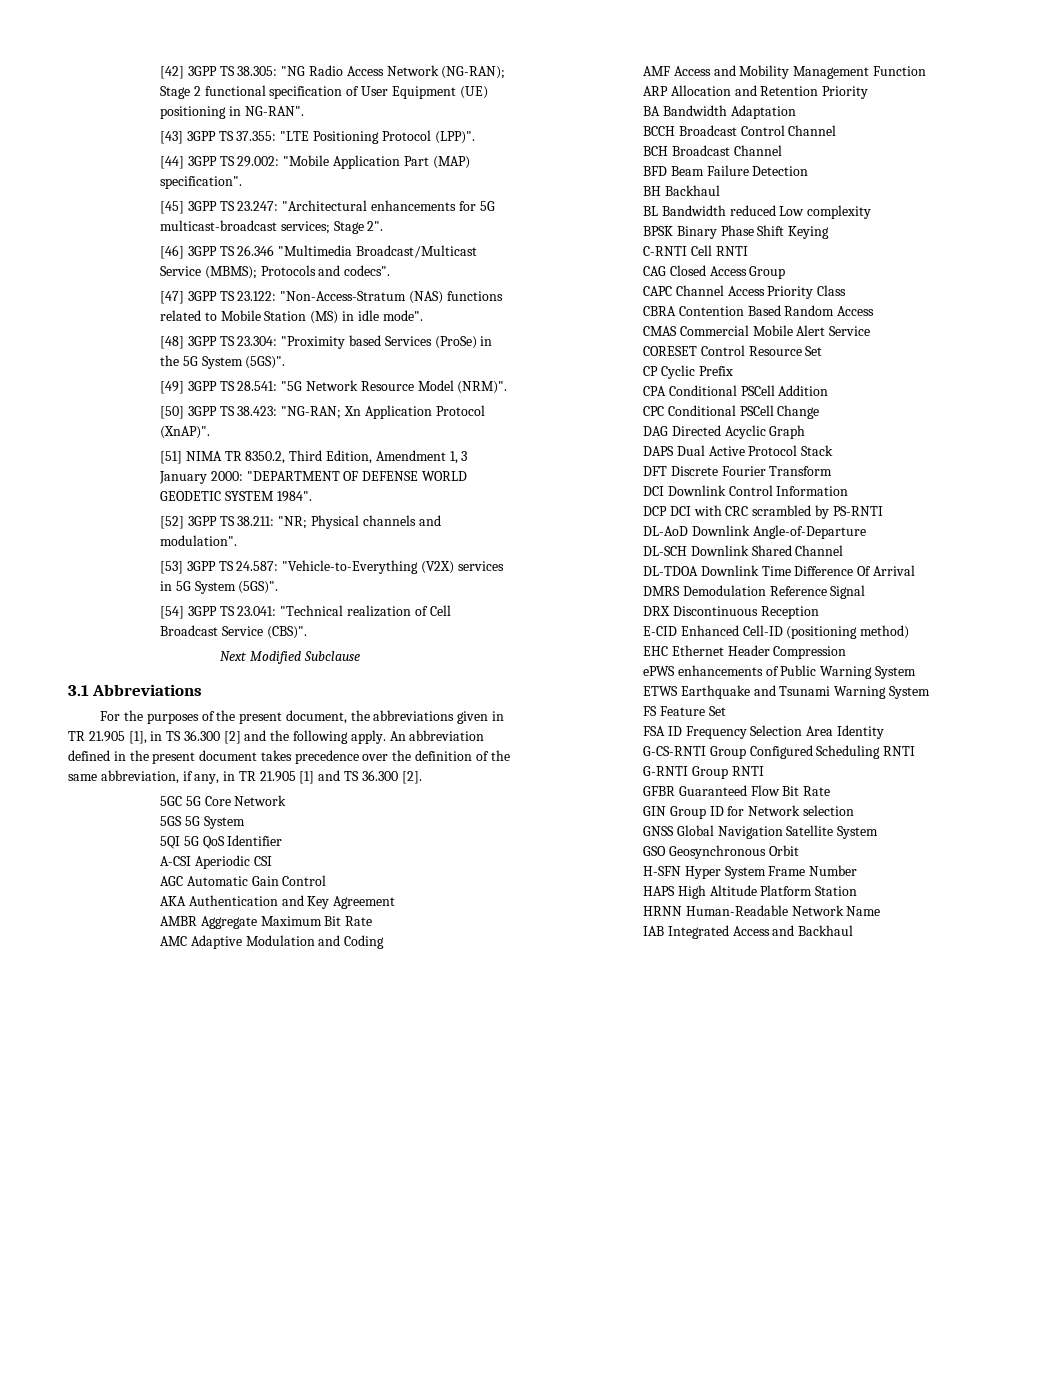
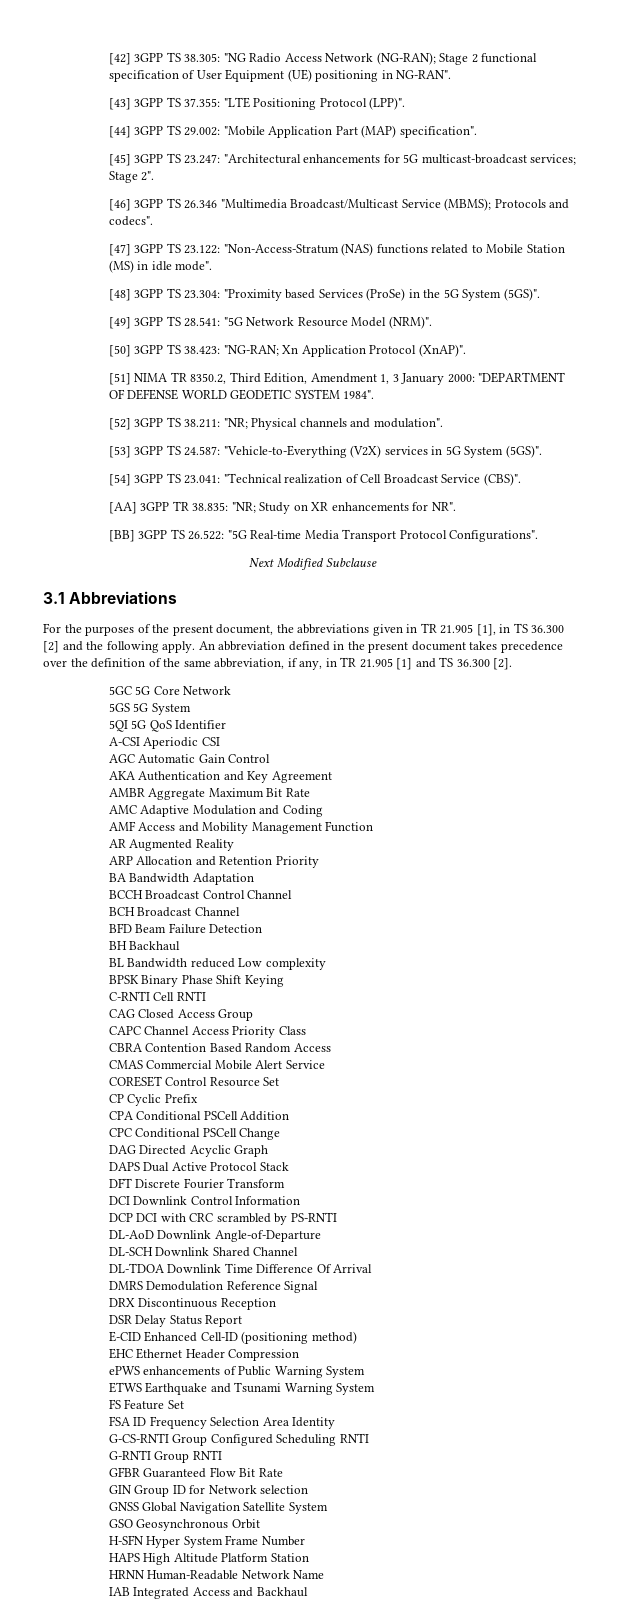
(307, 632) none -> [108,501,456,514] [108,529,539,542] // [AA] 3GPP TR 38.835: "NR; Study on XR enhancements for NR". // [BB] 3GPP TS 26.522: "5G Real-time Media Transport Protocol Configurations".
(927, 71) none -> [108,839,234,851] // AR Augmented Reality
(819, 612) none -> [108,1315,243,1327] // DSR Delay Status Report

